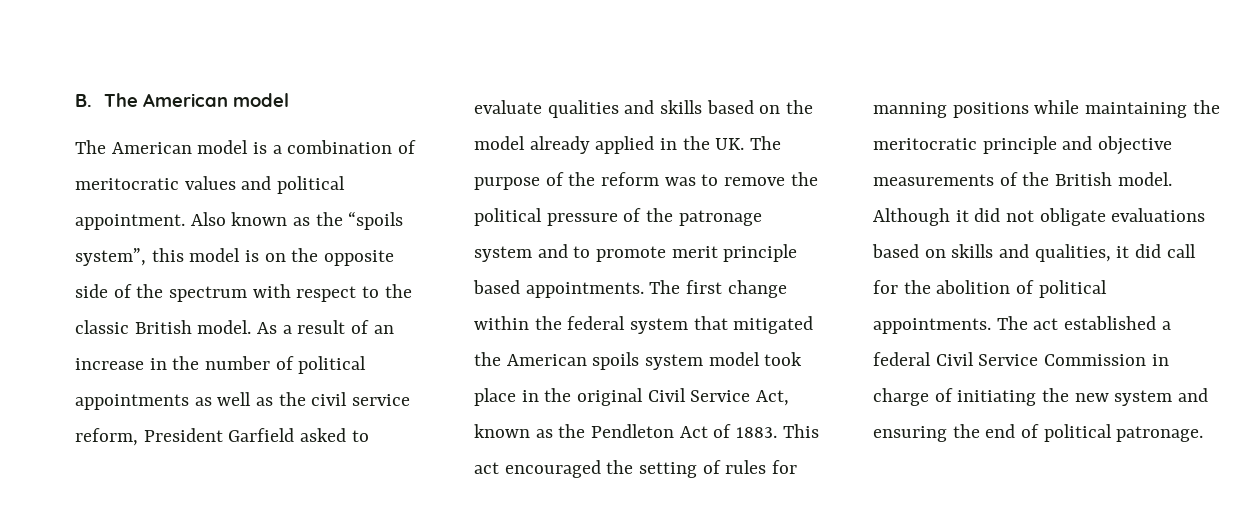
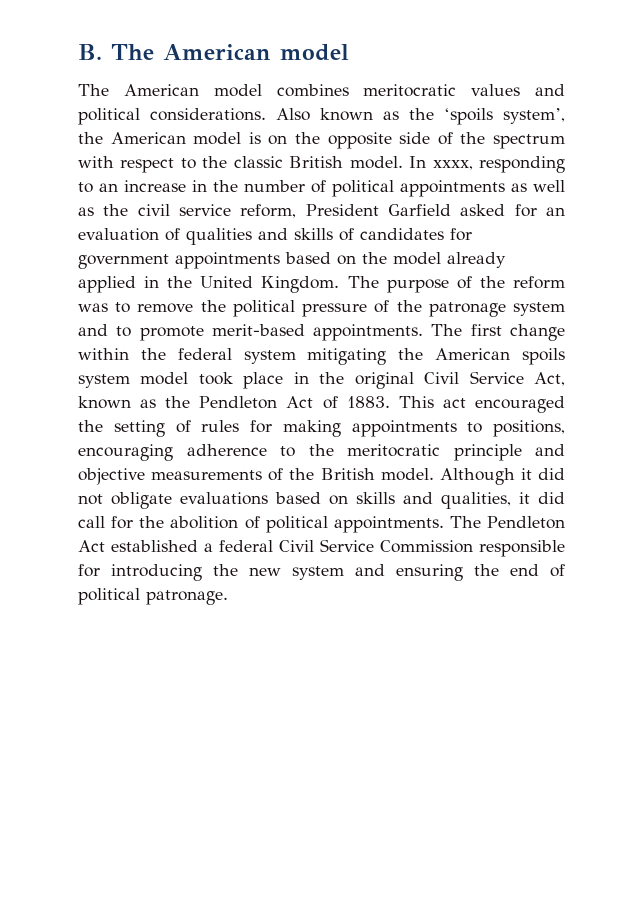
[253,140,417,154] is a combination of -> [276,84,349,97] combines
[75,214,185,230] appointment. -> [150,108,266,121] considerations.
[348,211,404,230] [75,248,184,266] “spoils system”, this -> [444,108,565,125] [78,132,186,144] ‘spoils system’, the American
[257,320,370,334] As a result of -> [409,156,565,173] [78,182,93,193] In xxxx, responding to
[351,430,369,442] [474,100,703,118] to evaluate qualities and skills -> [514,204,565,217] [78,228,472,245] [78,252,280,269] for an evaluation of qualities and skills of candidates for government appointments
[715,138,745,150] UK. -> [200,276,340,293] United Kingdom.
[671,244,798,262] [473,280,520,294] merit principle based -> [211,324,305,336] merit-based
[693,316,814,334] that mitigated -> [307,348,387,365] mitigating
[873,100,1188,118] manning positions while maintaining -> [282,420,565,437] [78,444,295,461] making appointments to positions, encouraging adherence to
[1033,318,1059,330] act -> [487,516,565,529] [78,540,105,552] Pendleton Act
[1151,354,1169,366] [873,388,1037,406] in charge of initiating -> [479,540,565,557] [78,564,202,581] responsible for introducing

